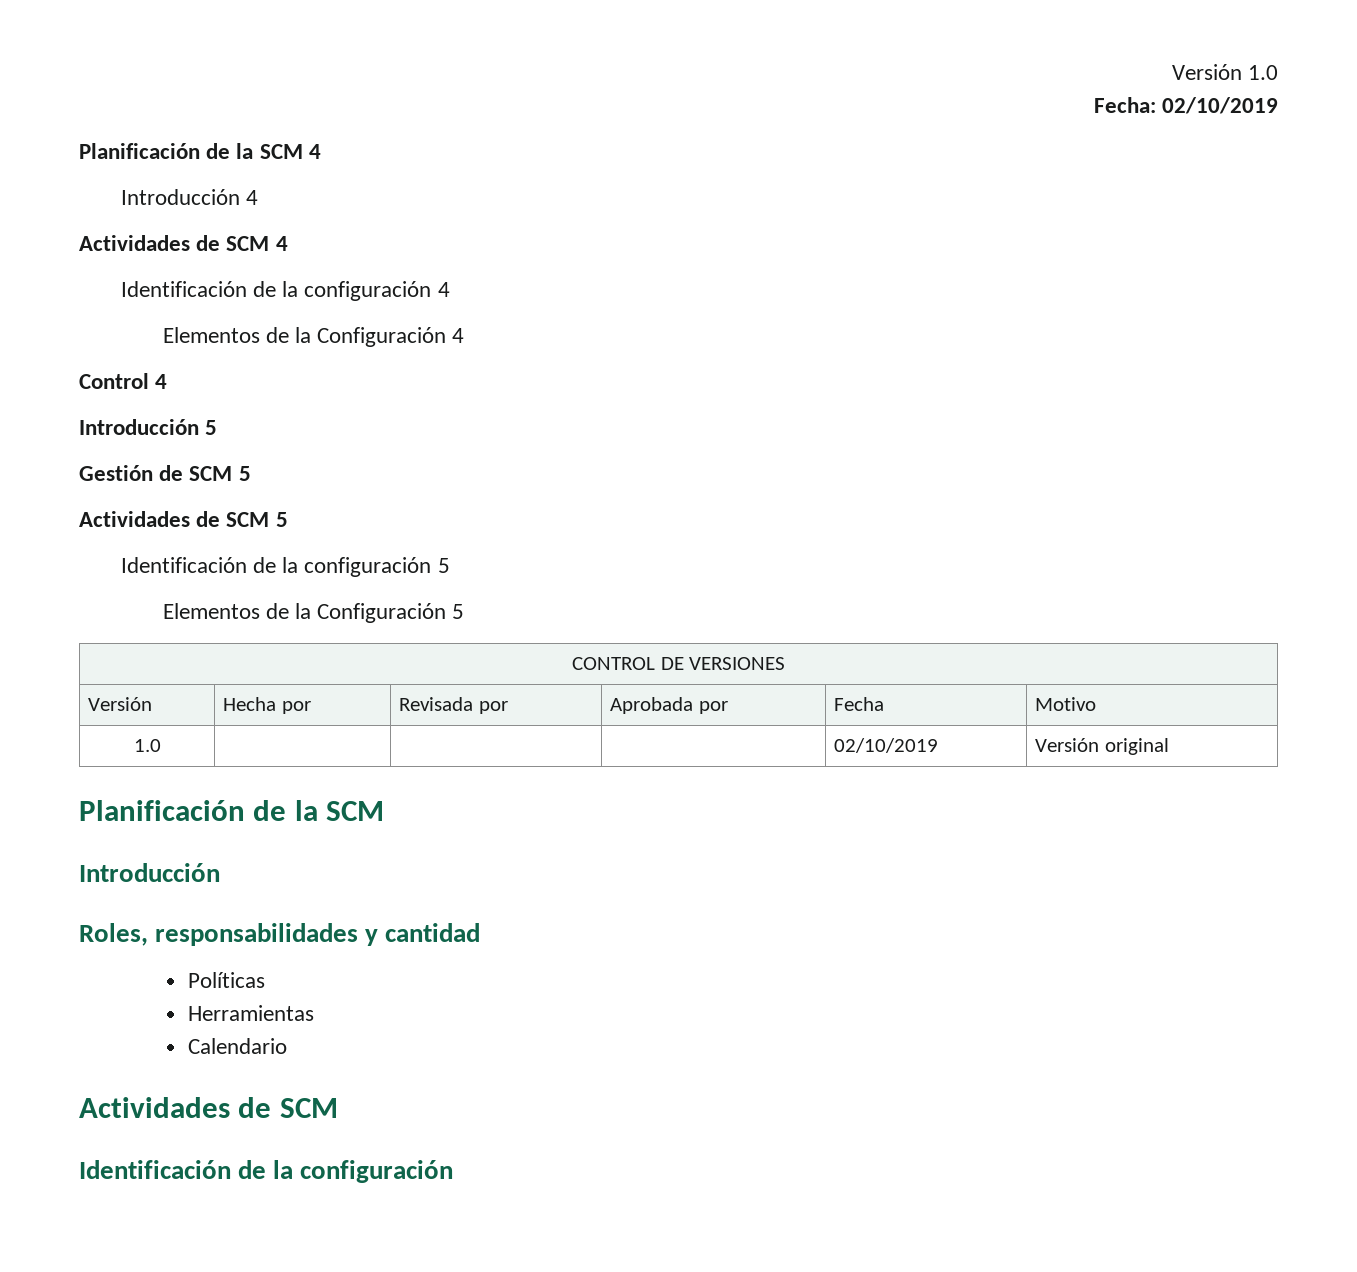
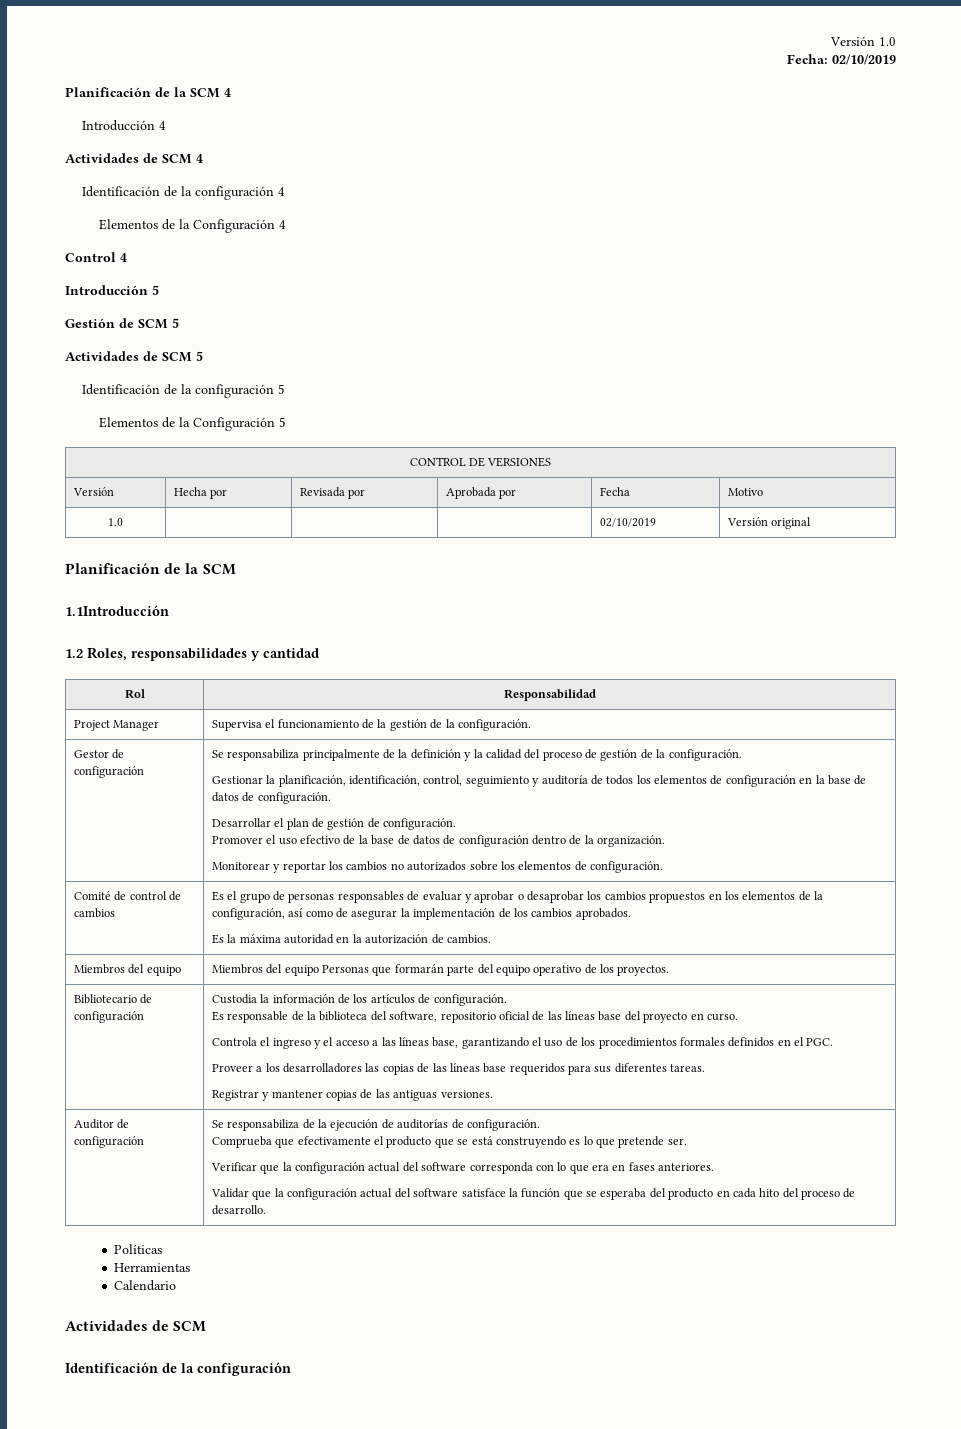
[79,863,220,882] Introducción // -> [65,605,169,616] [65,649,83,658] 1.1Introducción // 1.2
(481, 932) none -> [124,689,145,699] [503,689,596,701] [73,720,160,731] [211,719,531,731] [73,749,125,759] [73,766,144,778] [211,749,742,761] [211,775,867,787] [211,792,331,804] [211,818,457,830] [211,835,666,847] [211,861,664,873] [73,891,182,901] [73,908,115,918] [211,891,824,903] [211,908,631,920] [211,934,491,944] [73,964,181,976] [211,964,670,976] [73,994,153,1004] [73,1011,144,1023] [211,994,507,1006] [211,1011,738,1023] [211,1037,834,1049] [211,1063,706,1075] [211,1089,493,1101] [73,1119,130,1129] [73,1136,144,1148] [211,1119,540,1131] [211,1136,687,1148] [210,1162,715,1174] [210,1188,856,1200] [211,1205,266,1215] // Rol | Responsabilidad // Project Manager | Supervisa el funcionamiento de la gestión de la configuración. // Gestor de configuración | Se responsabiliza principalmente de la definición y la calidad del proceso de gestión de la configuración. // Gestionar la planificación, identificación, control, seguimiento y auditoría de todos los elementos de configuración en la base de datos de configuración. // Desarrollar el plan de gestión de configuración. // Promover el uso efectivo de la base de datos de configuración dentro de la organización. // Monitorear y reportar los cambios no autorizados sobre los elementos de configuración. // Comité de control de cambios | Es el grupo de personas responsables de evaluar y aprobar o desaprobar los cambios propuestos en los elementos de la configuración, así como de asegurar la implementación de los cambios aprobados. // Es la máxima autoridad en la autorización de cambios. // Miembros del equipo | Miembros del equipo Personas que formarán parte del equipo operativo de los proyectos. // Bibliotecario de configuración | Custodia la información de los artículos de configuración. // Es responsable de la biblioteca del software, repositorio oficial de las líneas base del proyecto en curso. // Controla el ingreso y el acceso a las líneas base, garantizando el uso de los procedimientos formales definidos en el PGC. // Proveer a los desarrolladores las copias de las líneas base requeridos para sus diferentes tareas. // Registrar y mantener copias de las antiguas versiones. // Auditor de configuración | Se responsabiliza de la ejecución de auditorías de configuración. // Comprueba que efectivamente el producto que se está construyendo es lo que pretende ser. // Verificar que la configuración actual del software corresponda con lo que era en fases anteriores. // Validar que la configuración actual del software satisface la función que se esperaba del producto en cada hito del proceso de desarrollo.

